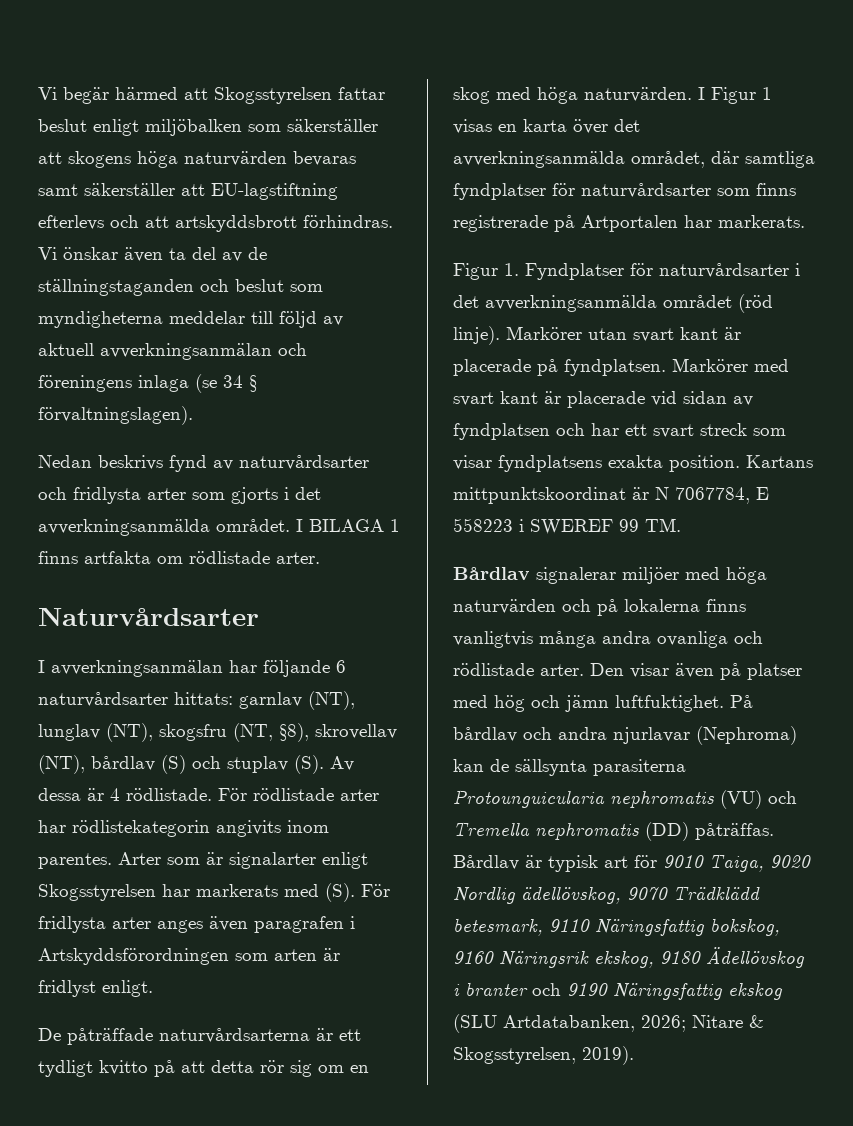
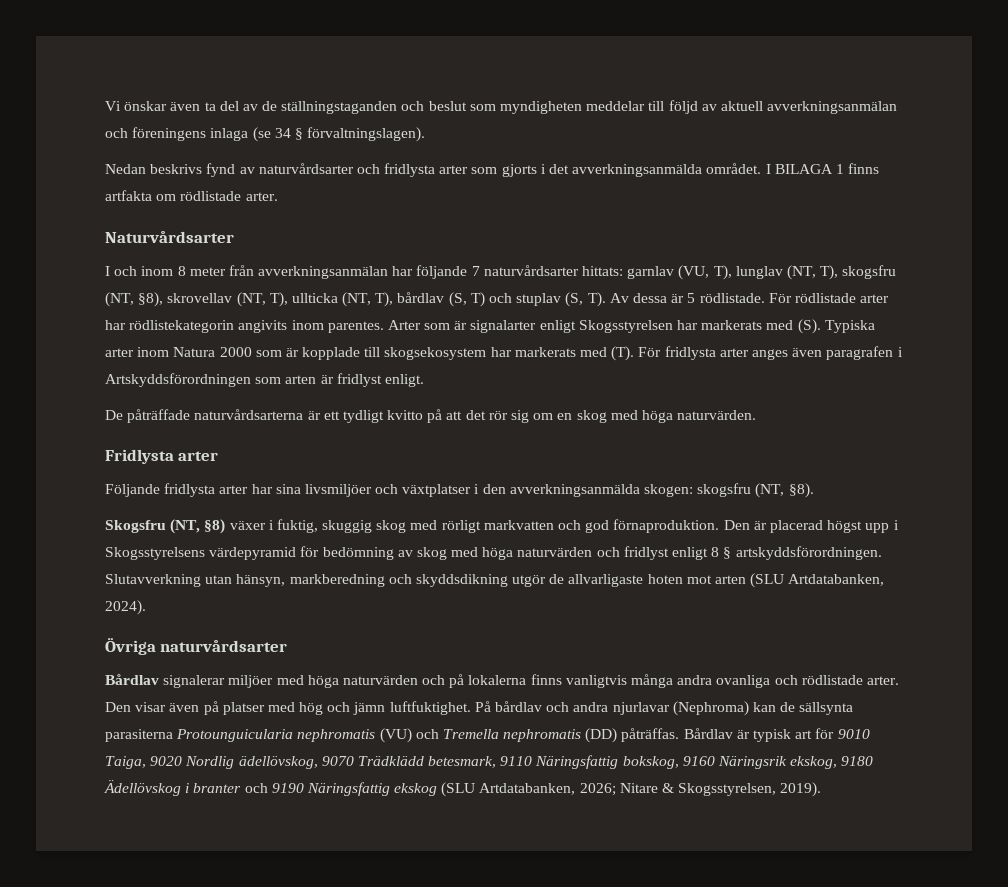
[38,87,385,104] [38,119,378,136] [38,151,356,168] [38,183,338,200] [38,215,393,232] [38,247,57,260] Vi begär härmed att Skogsstyrelsen fattar beslut enligt miljöbalken som säkerställer att skogens höga naturvärden bevaras samt säkerställer att EU-lagstiftning efterlevs och att artskyddsbrott förhindras. Vi -> [105,101,121,111] Vi
[38,311,163,328] myndigheterna -> [500,101,583,114] myndigheten
(45, 666) none -> [114,265,254,276] och inom 8 meter från
[336,660,346,673] 6 -> [471,266,480,276] 7
[308,691,355,710] [38,723,397,742] [38,755,324,774] (NT), lunglav (NT), skogsfru (NT, §8), skrovellav (NT), bårdlav (S) och stuplav (S). -> [678,265,897,280] [105,292,606,307] (VU, T), lunglav (NT, T), skogsfru (NT, §8), skrovellav (NT, T), ullticka (NT, T), bårdlav (S, T) och stuplav (S, T).
[110,788,120,801] 4 -> [687,293,696,303] 5
(355, 892) none -> [824,320,875,333] [105,346,635,361] Typiska arter inom Natura 2000 som är kopplade till skogsekosystem har markerats med (T).
[211,1060,254,1073] detta -> [465,410,486,420] det
[698,87,772,104] [453,119,640,134] [453,151,815,168] [453,183,796,200] [453,215,805,232] [453,263,800,280] [453,294,773,313] [453,326,741,345] [453,358,789,376] [453,391,753,408] [453,423,786,440] [453,455,813,472] [453,487,769,504] [453,518,681,535] I Figur 1 visas en karta över det avverkningsanmälda området, där samtliga fyndplatser för naturvårdsarter som finns registrerade på Artportalen har markerats. // Figur 1. Fyndplatser för naturvårdsarter i det avverkningsanmälda området (röd linje). Markörer utan svart kant är placerade på fyndplatsen. Markörer med svart kant är placerade vid sidan av fyndplatsen och har ett svart streck som visar fyndplatsens exakta position. Kartans mittpunktskoordinat är N 7067784, E 558223 i SWEREF 99 TM. -> [105,449,219,464] [105,483,814,498] [105,519,899,534] [105,546,882,560] [105,573,885,588] [105,600,146,615] [105,638,288,655] // Fridlysta arter // Följande fridlysta arter har sina livsmiljöer och växtplatser i den avverkningsanmälda skogen: skogsfru (NT, §8). // Skogsfru (NT, §8) växer i fuktig, skuggig skog med rörligt markvatten och god förnaproduktion. Den är placerad högst upp i Skogsstyrelsens värdepyramid för bedömning av skog med höga naturvärden och fridlyst enligt 8 § artskyddsförordningen. Slutavverkning utan hänsyn, markberedning och skyddsdikning utgör de allvarligaste hoten mot arten (SLU Artdatabanken, 2024). // Övriga naturvårdsarter

